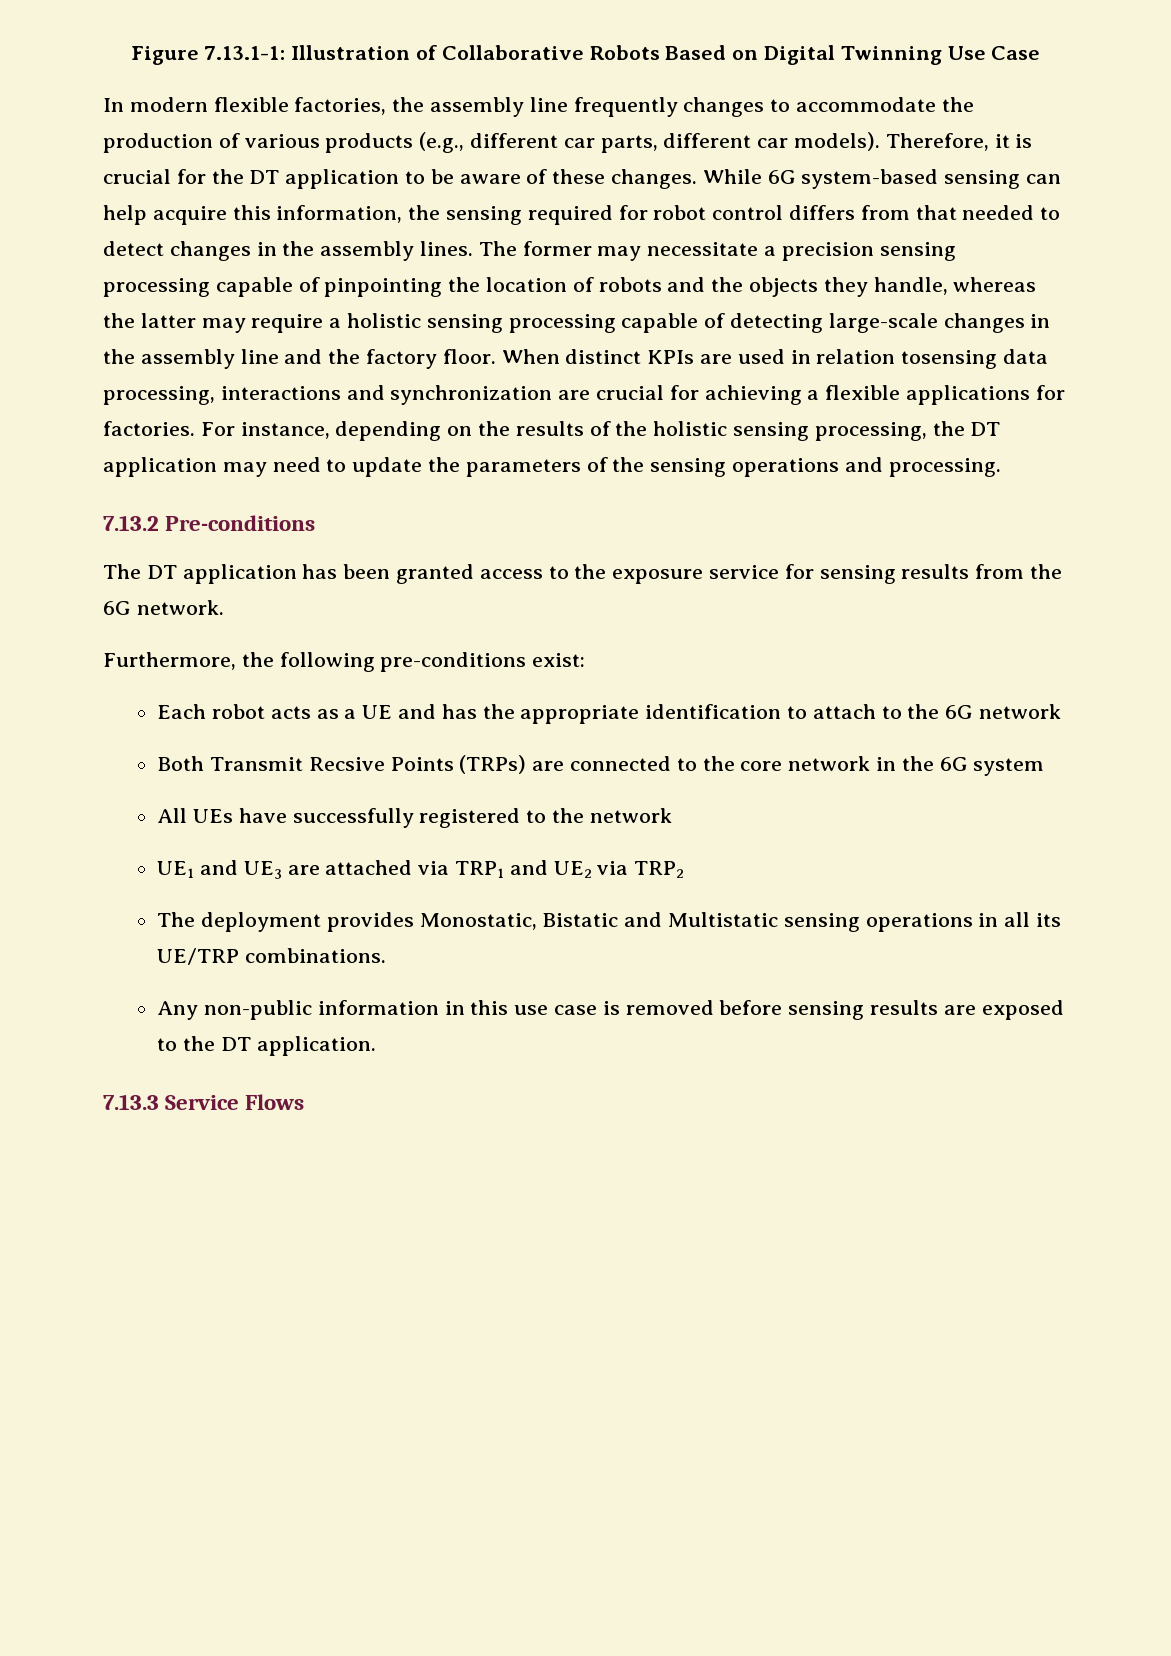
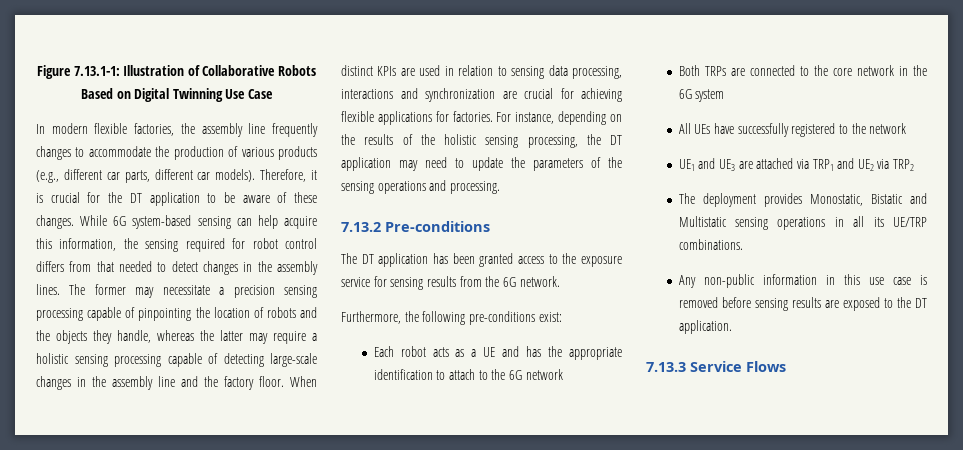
[901,350,998,369] tosensing -> [497,66,545,79] to sensing
[807,390,820,400] a -> (622, 95) none
[209,755,527,774] Transmit Recsive Points (TRPs) -> [704,66,726,76] TRPs

